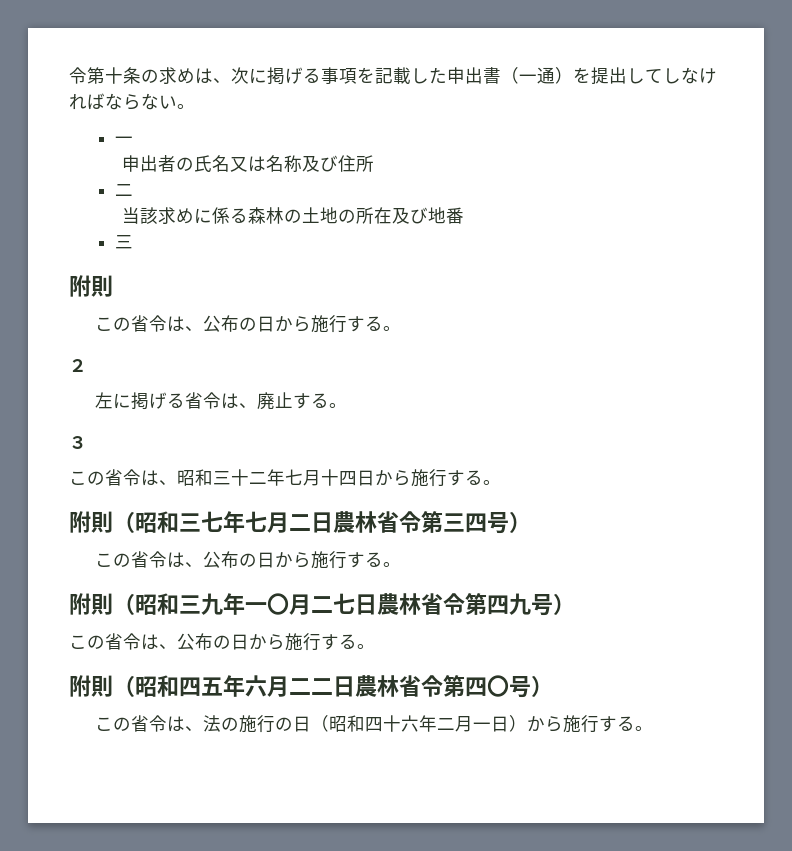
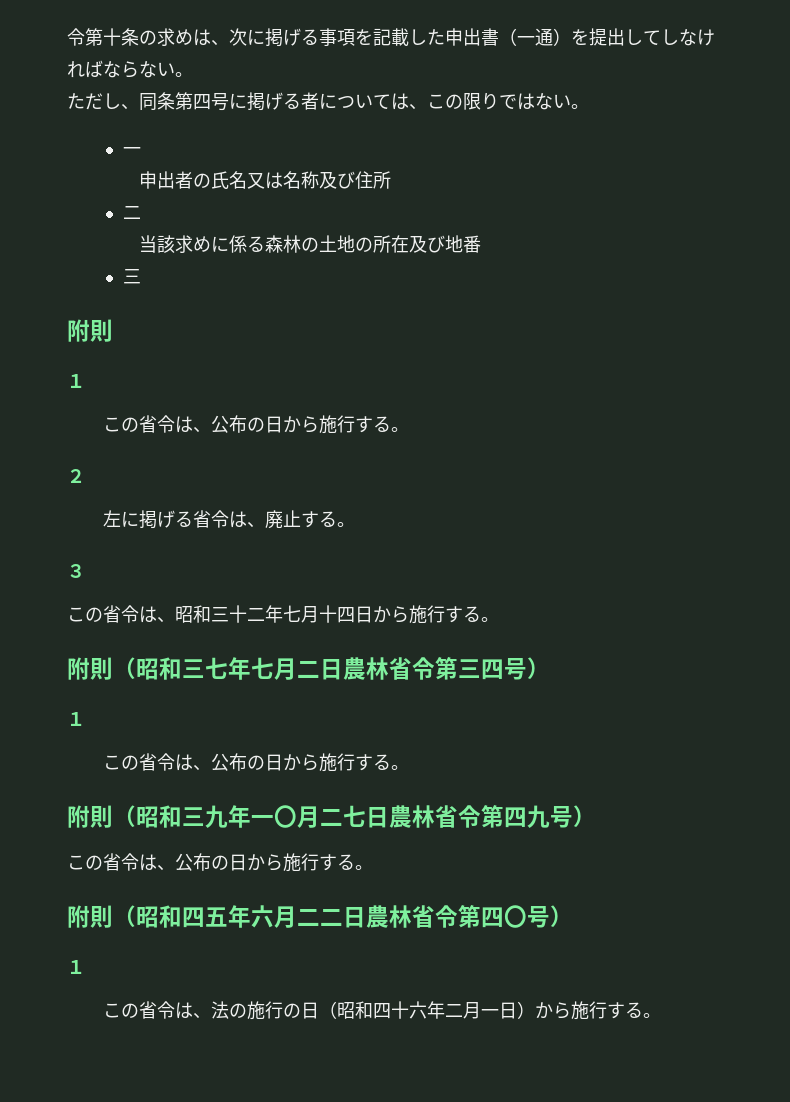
(195, 106) none -> [67,92,589,111] // ただし、同条第四号に掲げる者については、この限りではない。
(113, 286) none -> [67,374,85,388] // １
(531, 522) none -> [67,712,85,726] // １
(553, 686) none -> [67,960,85,974] // １

